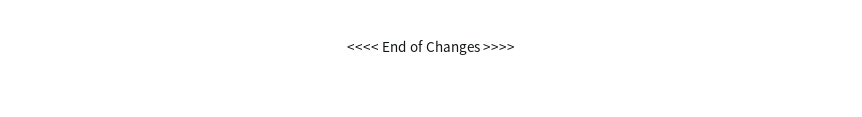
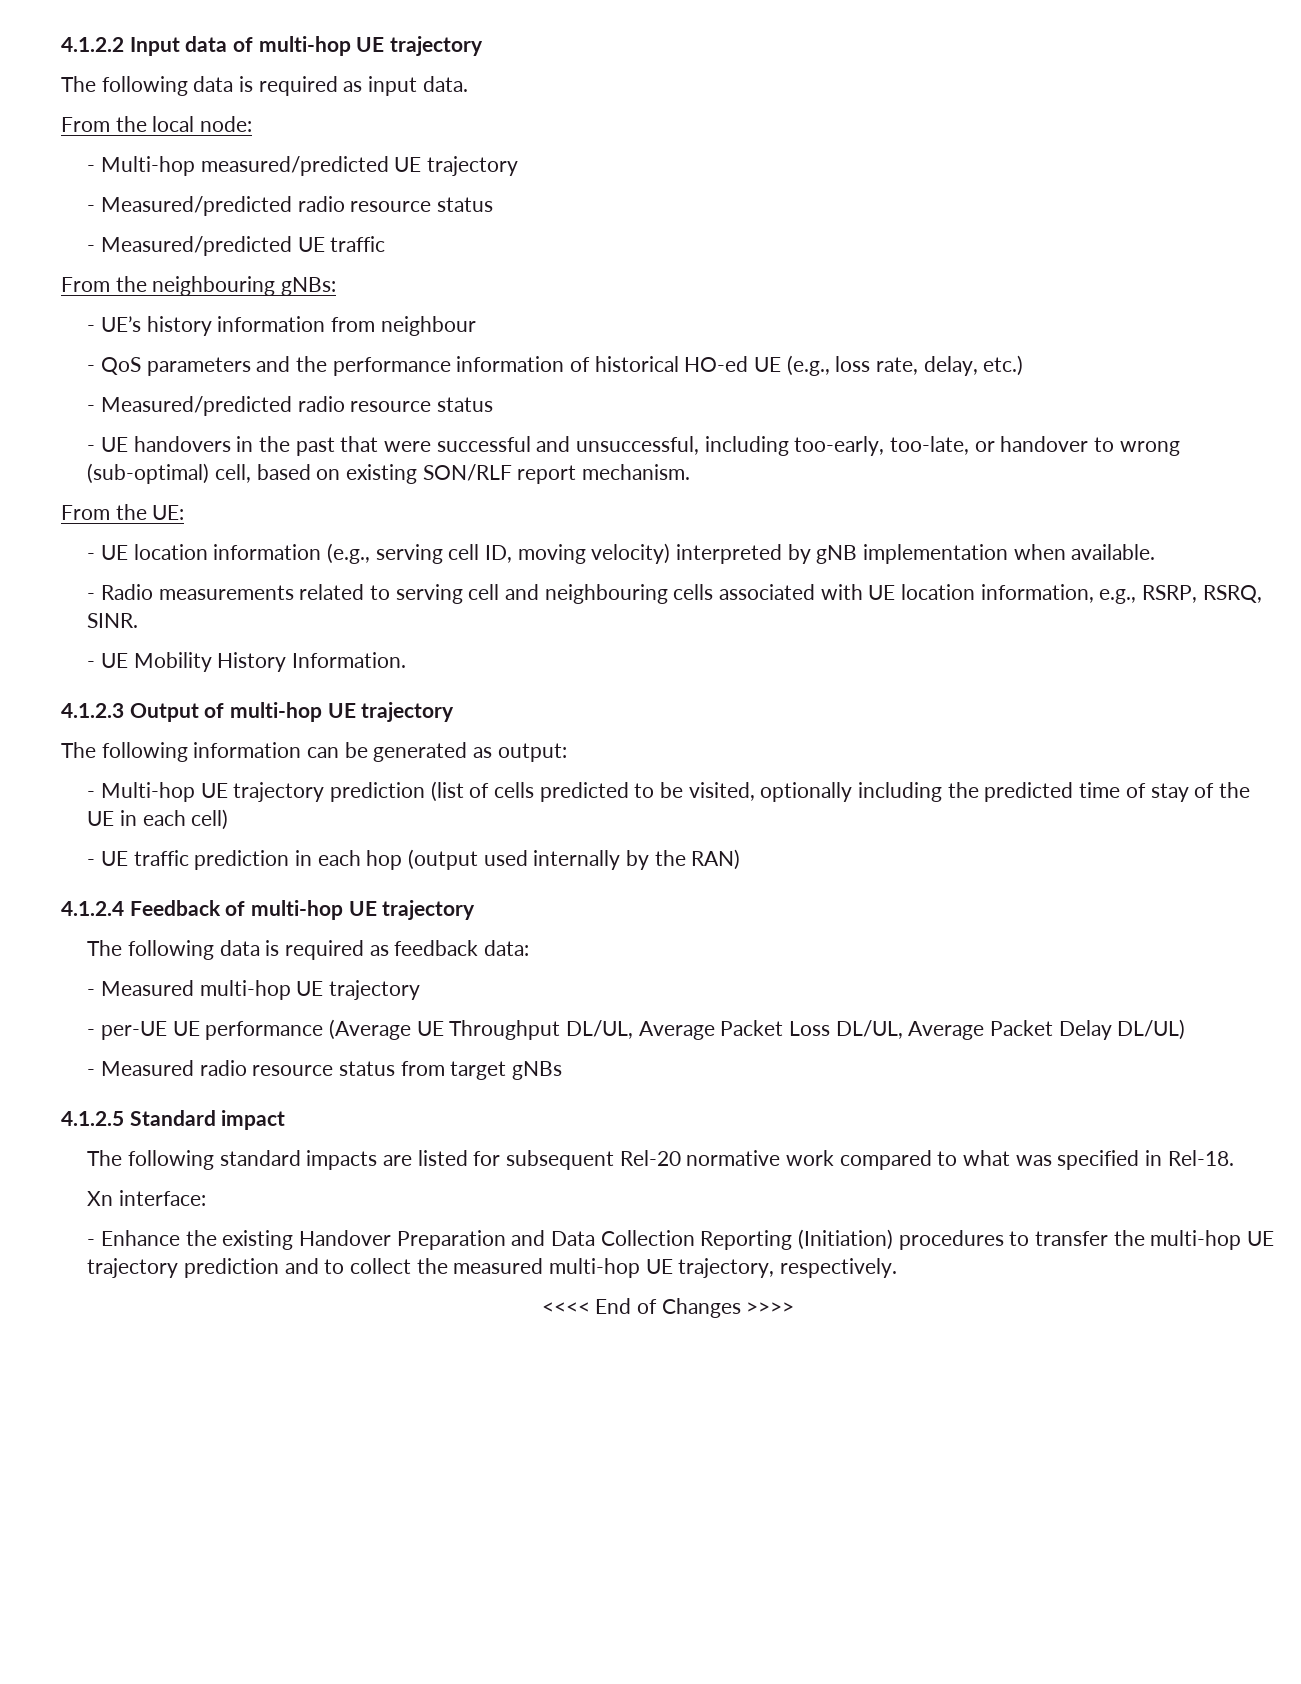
(346, 47) none -> [61,36,484,56] [61,76,468,96] [61,116,253,132] [87,156,519,176] [87,196,494,216] [87,236,386,256] [61,276,337,296] [87,316,476,336] [87,355,1024,376] [87,396,494,416] [87,436,1180,456] [87,463,691,484] [61,504,185,520] [87,543,1156,564] [87,584,1262,604] [87,613,139,628] [87,652,407,672] [61,702,455,722] [61,742,567,762] [87,781,1250,802] [87,809,229,830] [87,849,741,870] [61,900,476,920] [87,940,530,960] [87,980,421,1000] [87,1019,1186,1040] [87,1060,563,1080] [61,1110,286,1130] [87,1150,1234,1170] [87,1190,207,1206] [87,1229,1275,1250] [87,1258,898,1278] 4.1.2.2 Input data of multi-hop UE trajectory // The following data is required as input data. // From the local node: // - Multi-hop measured/predicted UE trajectory // - Measured/predicted radio resource status // - Measured/predicted UE traffic // From the neighbouring gNBs: // - UE’s history information from neighbour // - QoS parameters and the performance information of historical HO-ed UE (e.g., loss rate, delay, etc.) // - Measured/predicted radio resource status // - UE handovers in the past that were successful and unsuccessful, including too-early, too-late, or handover to wrong (sub-optimal) cell, based on existing SON/RLF report mechanism. // From the UE: // - UE location information (e.g., serving cell ID, moving velocity) interpreted by gNB implementation when available. // - Radio measurements related to serving cell and neighbouring cells associated with UE location information, e.g., RSRP, RSRQ, SINR. // - UE Mobility History Information. // 4.1.2.3 Output of multi-hop UE trajectory // The following information can be generated as output: // - Multi-hop UE trajectory prediction (list of cells predicted to be visited, optionally including the predicted time of stay of the UE in each cell) // - UE traffic prediction in each hop (output used internally by the RAN) // 4.1.2.4 Feedback of multi-hop UE trajectory // The following data is required as feedback data: // - Measured multi-hop UE trajectory // - per-UE UE performance (Average UE Throughput DL/UL, Average Packet Loss DL/UL, Average Packet Delay DL/UL) // - Measured radio resource status from target gNBs // 4.1.2.5 Standard impact // The following standard impacts are listed for subsequent Rel-20 normative work compared to what was specified in Rel-18. // Xn interface: // - Enhance the existing Handover Preparation and Data Collection Reporting (Initiation) procedures to transfer the multi-hop UE trajectory prediction and to collect the measured multi-hop UE trajectory, respectively. //

